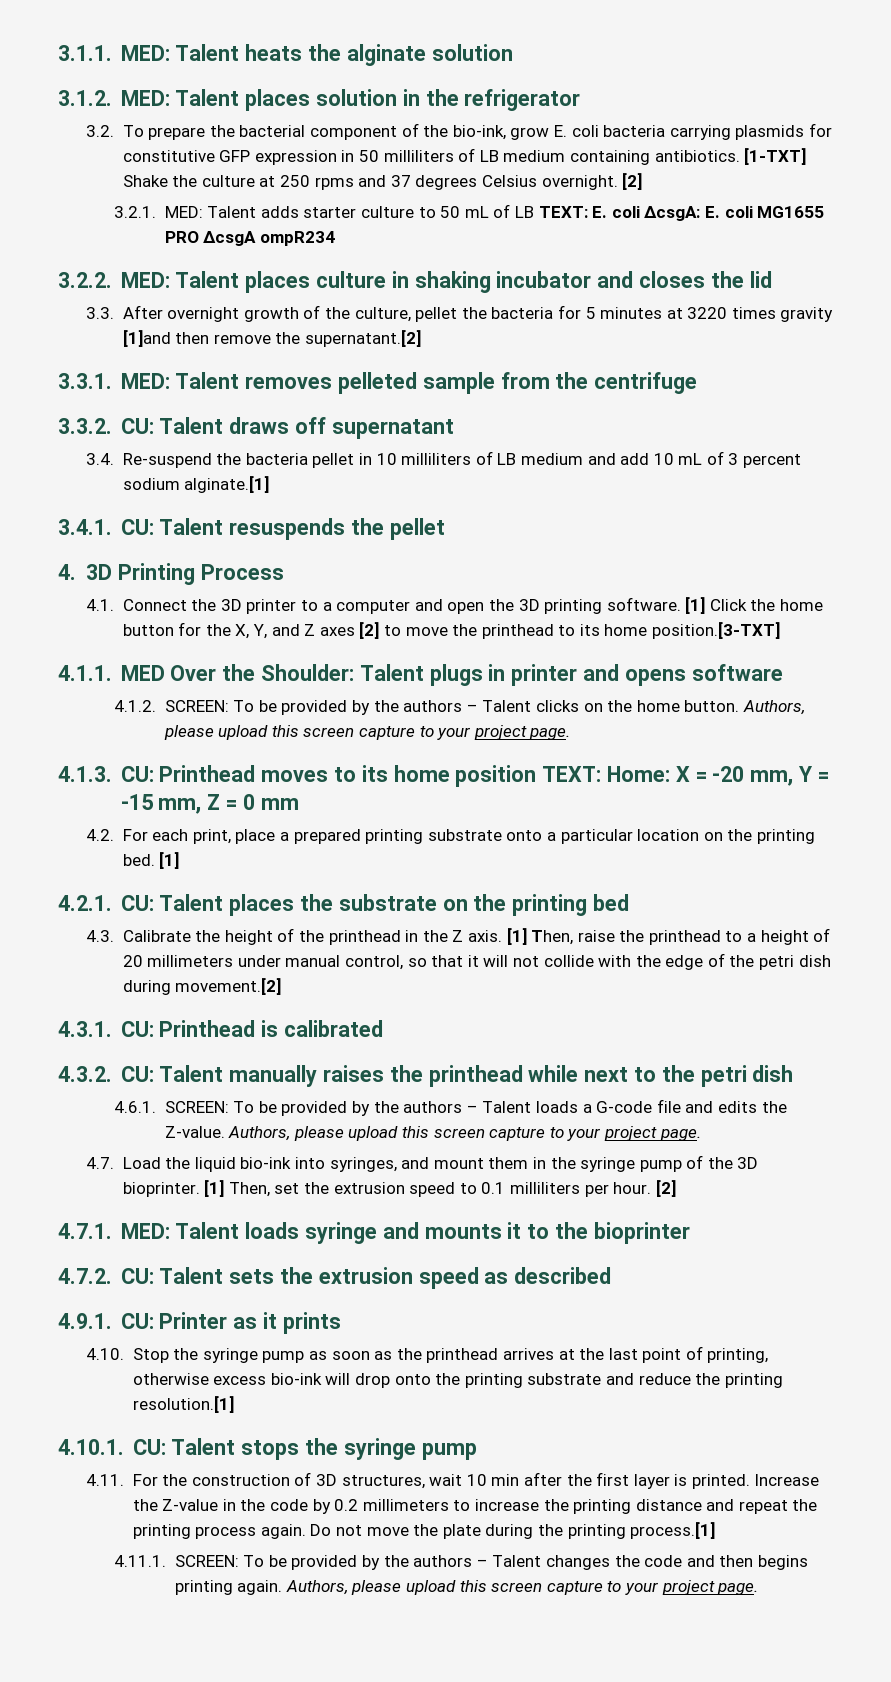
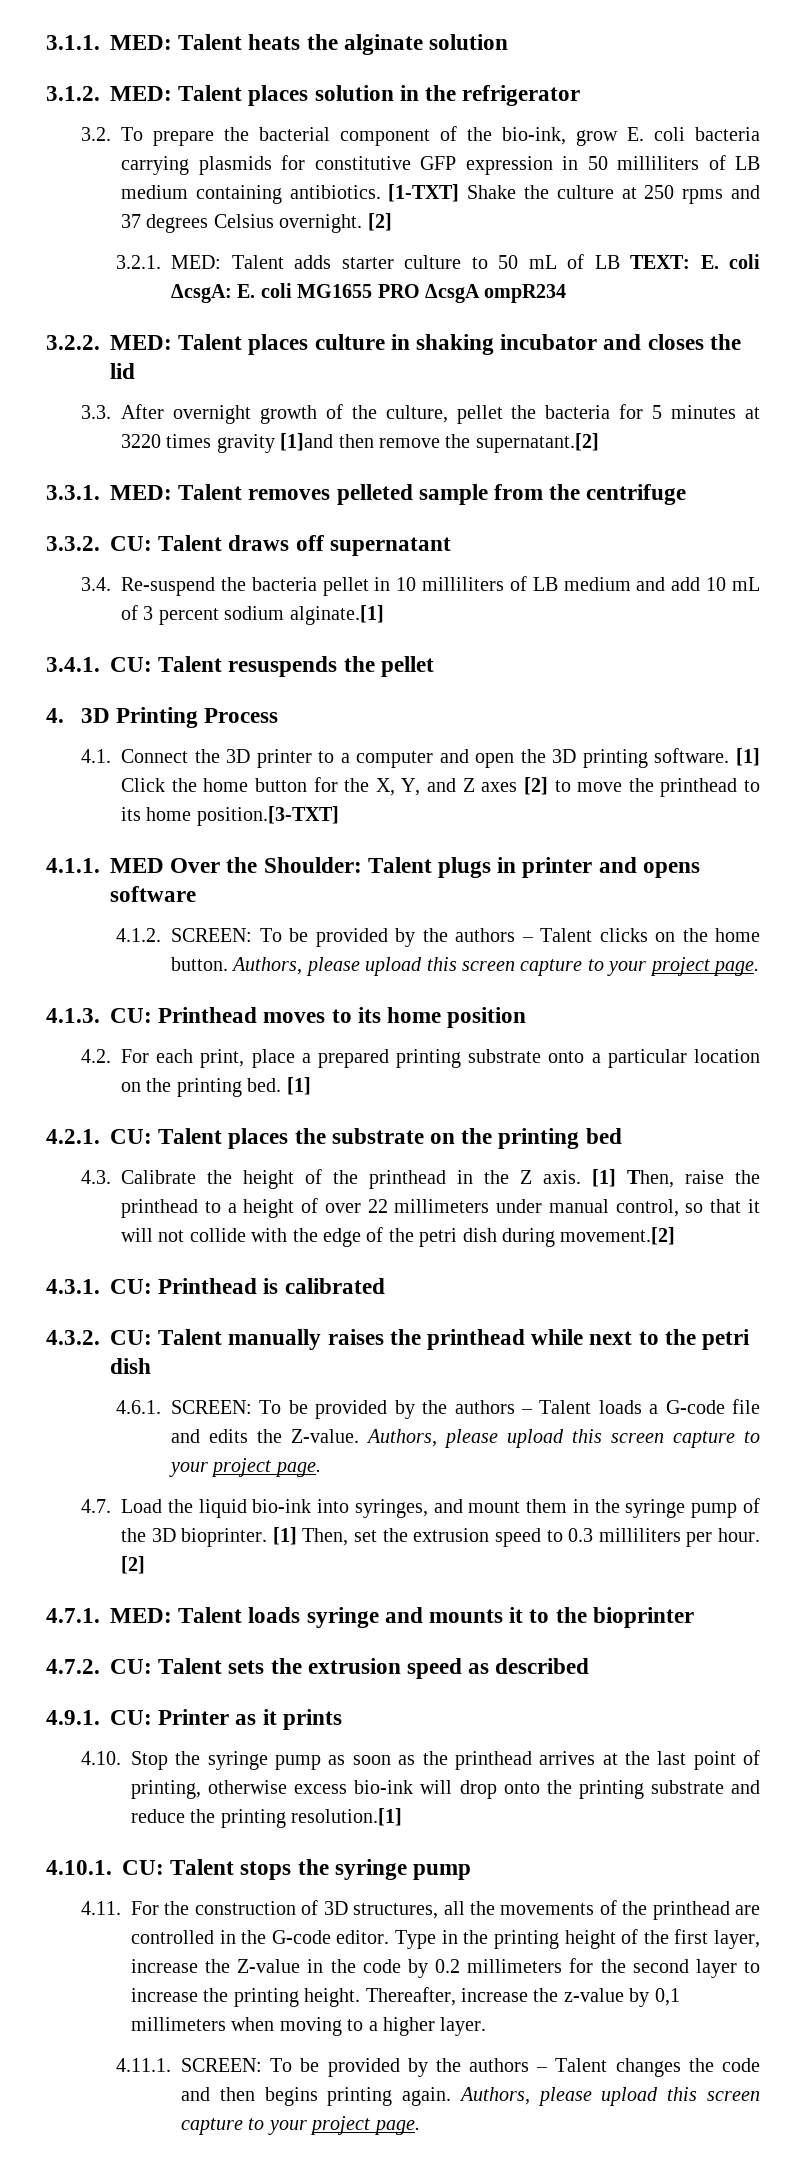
[542,766,829,786] [120,794,299,814] TEXT: Home: X = -20 mm, Y = -15 mm, Z = 0 mm -> (527, 1017) none
[122,955,143,967] 20 -> [324,1199,388,1213] over 22
[481,1182,506,1194] 0.1 -> [568,1528,594,1542] 0.3
[429,1472,820,1489] wait 10 min after the first layer is printed. Increase -> [443,1900,761,1920] [131,1929,761,1949] [131,1959,199,1973] all the movements of the printhead are controlled in the G-code editor. Type in the printing height of the first layer, increase
[453,1499,818,1514] [132,1522,716,1539] to increase the printing distance and repeat the printing process again. Do not move the plate during the printing process.[1] -> [569,1958,761,1978] [131,1987,680,2007] [131,2017,487,2036] for the second layer to increase the printing height. Thereafter, increase the z-value by 0,1 millimeters when moving to a higher layer.

